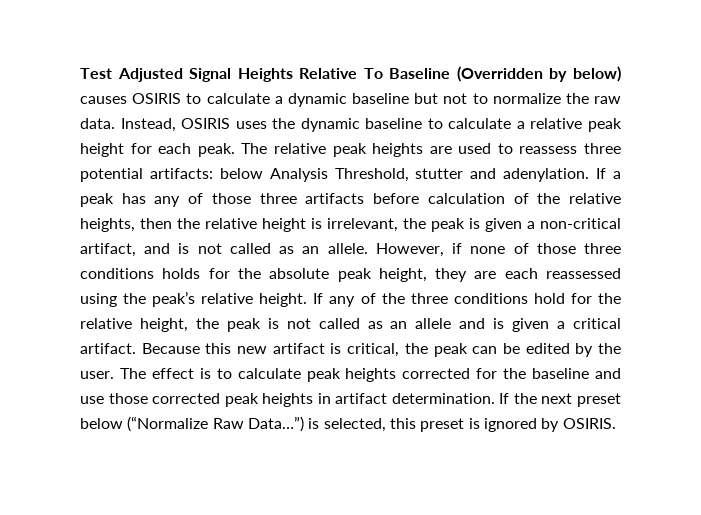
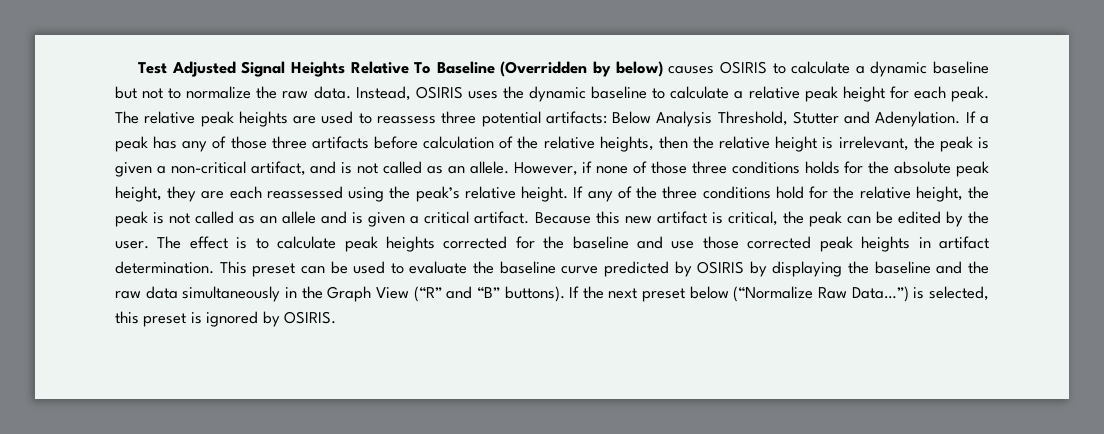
[219,168,263,179] below -> [612,111,652,124] Below
[415,168,590,182] stutter and adenylation. -> [792,111,961,127] Stutter and Adenylation.
(495, 398) none -> [219,261,990,277] [115,286,565,302] This preset can be used to evaluate the baseline curve predicted by OSIRIS by displaying the baseline and the raw data simultaneously in the Graph View (“R” and “B” buttons).

